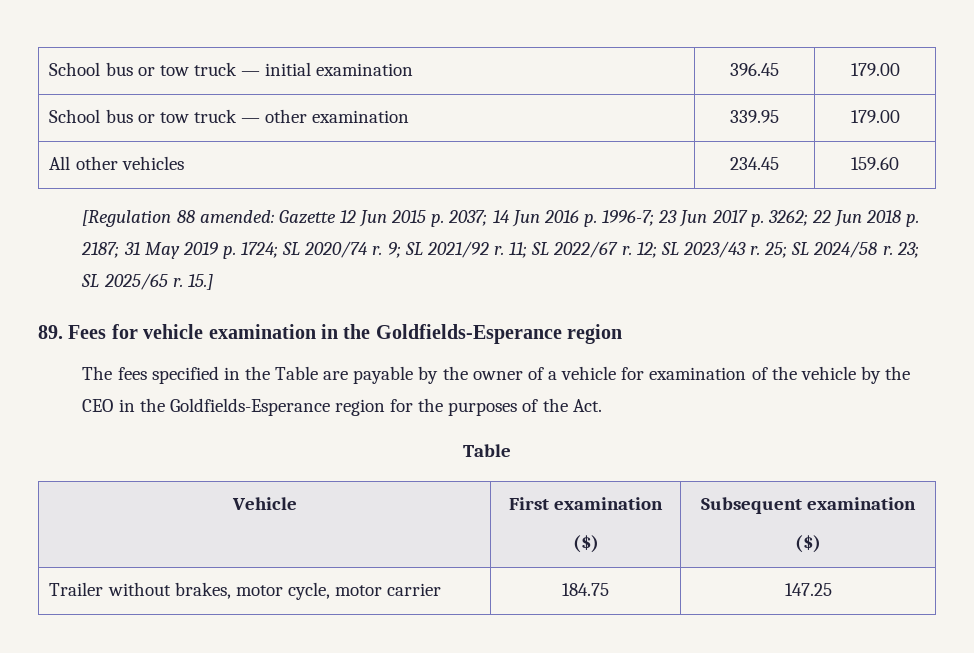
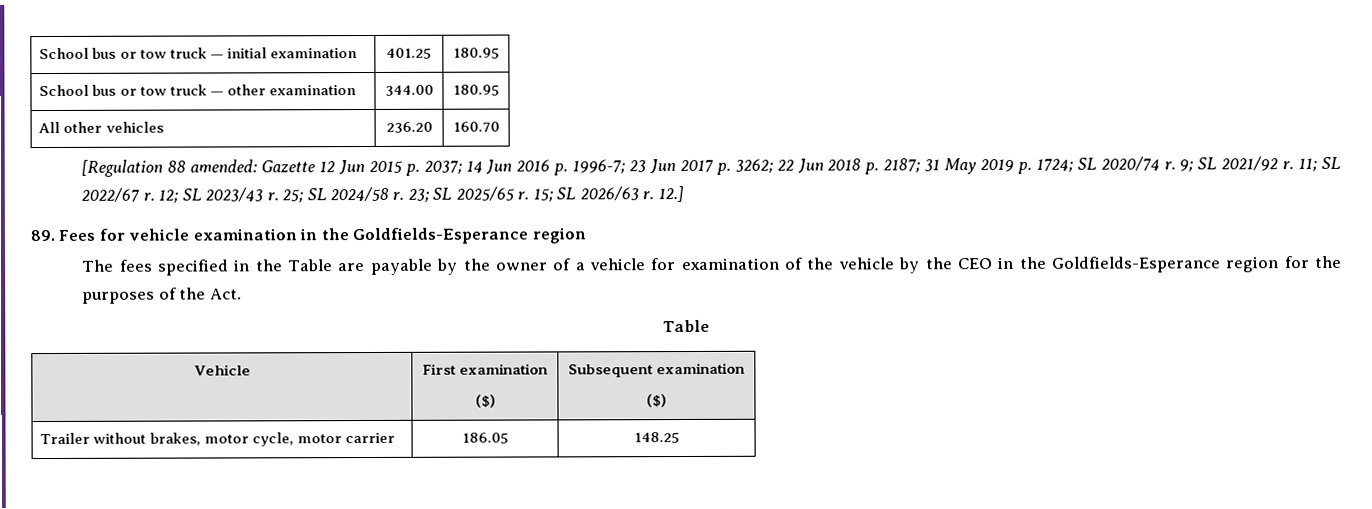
[730,63,779,76] [850,63,900,76] 396.45 | 179.00 -> [386,47,432,59] [452,47,500,59] 401.25 | 180.95
[730,110,779,123] [850,110,900,123] 339.95 | 179.00 -> [384,84,434,96] [452,84,500,96] 344.00 | 180.95
[730,157,779,170] [851,157,899,170] 234.45 | 159.60 -> [385,121,433,133] [452,121,500,133] 236.20 | 160.70
[187,274,213,290] 15.] -> [532,186,684,203] 15; SL 2026/63 r. 12.]
[562,583,609,596] [784,583,832,596] 184.75 | 147.25 -> [461,432,509,444] [633,432,680,444] 186.05 | 148.25

